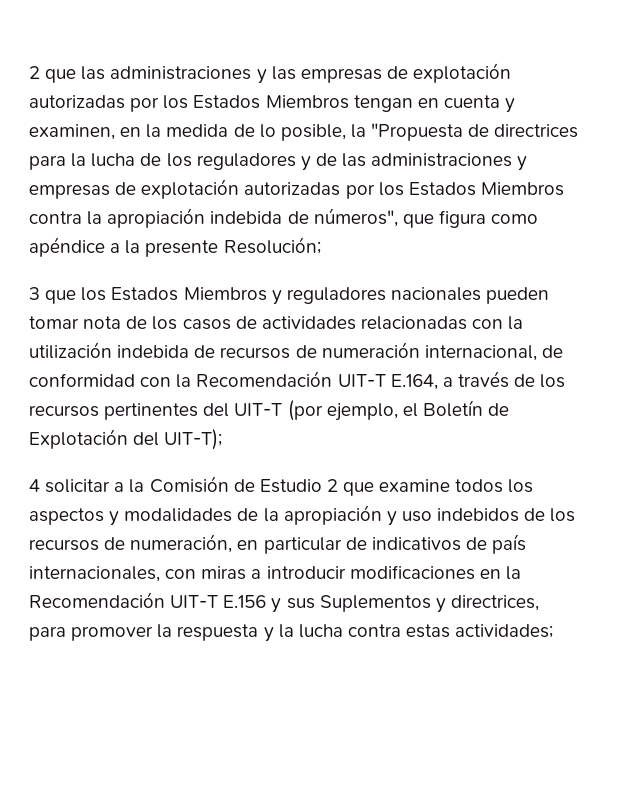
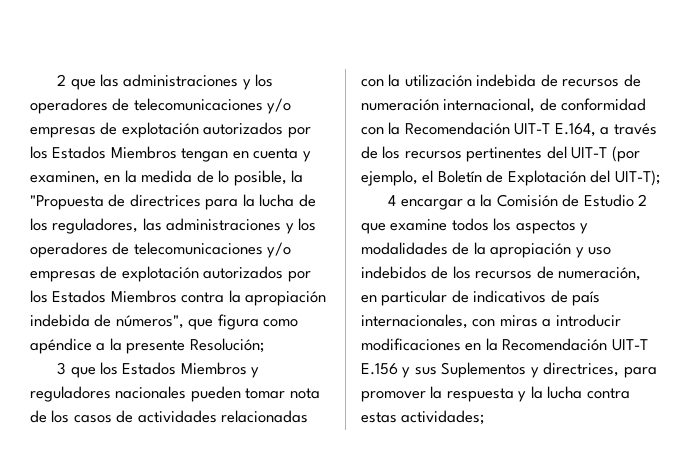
[271,63,512,83] [29,95,125,109] las empresas de explotación autorizadas -> [255,74,274,87] [30,98,292,114] [30,122,284,138] los operadores de telecomunicaciones y/o empresas de explotación autorizados
[196,153,528,171] [29,179,341,199] reguladores y de las administraciones y empresas de explotación autorizadas -> [52,218,317,234] [30,242,292,258] [30,266,284,282] reguladores, las administraciones y los operadores de telecomunicaciones y/o empresas de explotación autorizados
[45,479,111,493] solicitar -> [400,199,463,210] encargar

